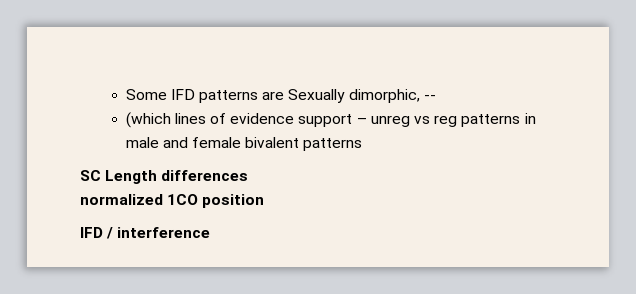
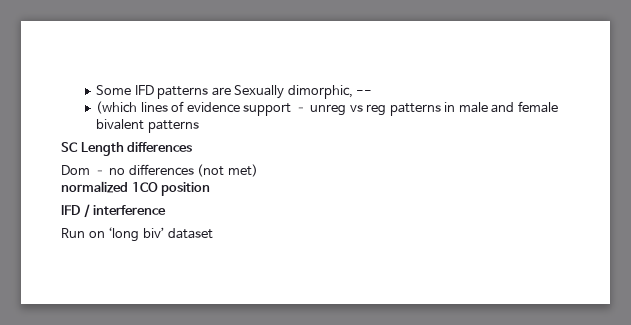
(249, 175) none -> [61,164,258,177] // Dom – no differences (not met)
(211, 232) none -> [61,227,214,242] // Run on ‘long biv’ dataset

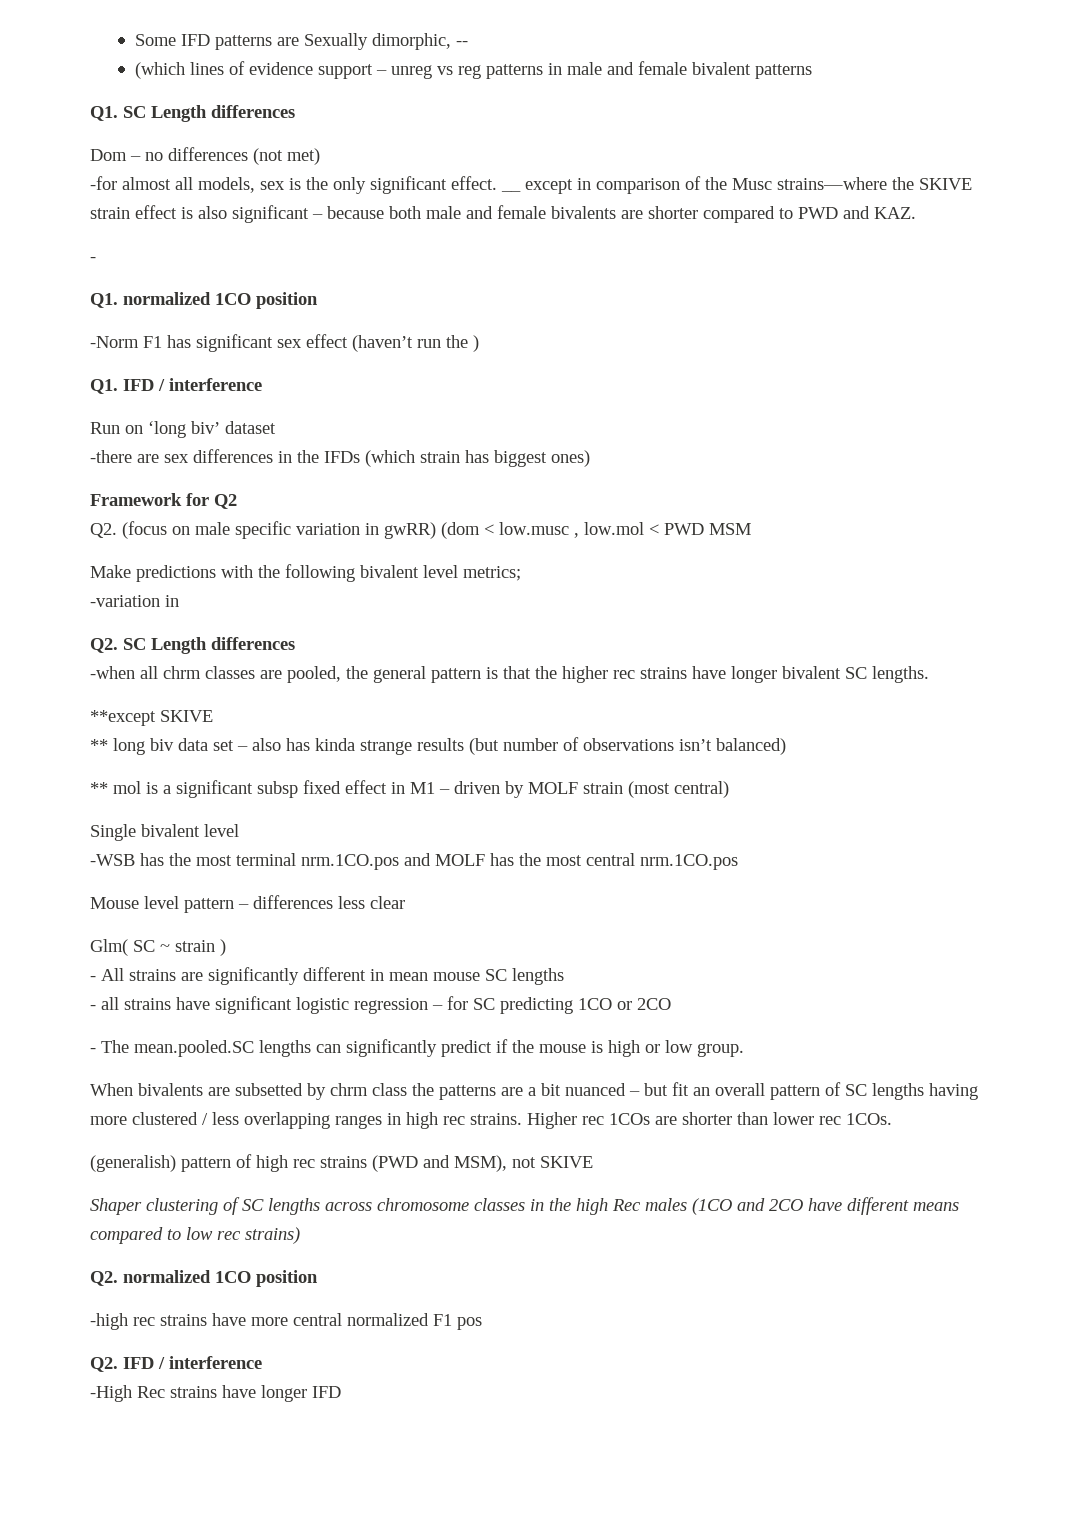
(199, 126) none -> [90,106,118,121] Q1.
[61,181,211,196] normalized 1CO position // -> [90,176,497,194] [501,176,972,194] [90,205,916,223] [90,257,96,262] [90,292,318,309] [90,334,479,352] [90,379,118,394] -for almost all models, sex is the only significant effect. __ except in comparison of the Musc strains—where the SKIVE strain effect is also significant – because both male and female bivalents are shorter compared to PWD and KAZ. // - // Q1. normalized 1CO position // -Norm F1 has significant sex effect (haven’t run the ) // Q1.
(214, 233) none -> [90,449,590,467] [90,493,237,509] [90,521,751,539] [90,564,521,582] [90,595,179,607] [90,637,295,654] [90,666,929,683] [90,710,213,726] [90,737,786,755] [90,780,729,798] [90,824,239,841] [90,853,738,870] [90,895,405,913] [90,939,226,956] [90,967,564,985] [90,996,671,1014] [90,1039,744,1057] [90,1082,978,1100] [90,1112,892,1129] [90,1154,593,1172] [90,1197,959,1215] [90,1227,300,1244] [90,1270,318,1287] [90,1313,482,1330] [90,1356,262,1372] [90,1385,341,1402] // -there are sex differences in the IFDs (which strain has biggest ones) // Framework for Q2 // Q2. (focus on male specific variation in gwRR) (dom < low.musc , low.mol < PWD MSM // Make predictions with the following bivalent level metrics; // -variation in // Q2. SC Length differences // -when all chrm classes are pooled, the general pattern is that the higher rec strains have longer bivalent SC lengths. // **except SKIVE // ** long biv data set – also has kinda strange results (but number of observations isn’t balanced) // ** mol is a significant subsp fixed effect in M1 – driven by MOLF strain (most central) // Single bivalent level // -WSB has the most terminal nrm.1CO.pos and MOLF has the most central nrm.1CO.pos // Mouse level pattern – differences less clear // Glm( SC ~ strain ) // - All strains are significantly different in mean mouse SC lengths // - all strains have significant logistic regression – for SC predicting 1CO or 2CO // - The mean.pooled.SC lengths can significantly predict if the mouse is high or low group. // When bivalents are subsetted by chrm class the patterns are a bit nuanced – but fit an overall pattern of SC lengths having more clustered / less overlapping ranges in high rec strains. Higher rec 1COs are shorter than lower rec 1COs. // (generalish) pattern of high rec strains (PWD and MSM), not SKIVE // Shaper clustering of SC lengths across chromosome classes in the high Rec males (1CO and 2CO have different means compared to low rec strains) // Q2. normalized 1CO position // -high rec strains have more central normalized F1 pos // Q2. IFD / interference // -High Rec strains have longer IFD

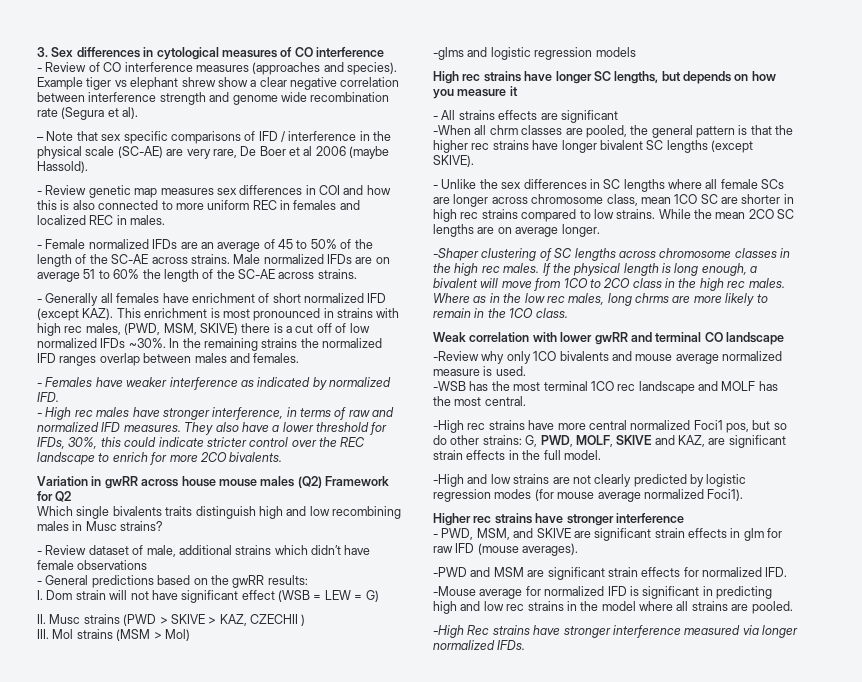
[134,33,468,50] [134,61,812,79] [90,105,295,122] [90,147,320,165] [90,176,497,194] [501,176,972,194] [90,205,916,223] [90,257,96,262] [90,292,318,309] [90,334,479,352] [90,378,262,394] [90,421,276,438] [90,449,590,467] [90,493,237,509] [90,521,751,539] [90,564,521,582] [90,595,179,607] [90,637,295,654] [90,666,135,679] Some IFD patterns are Sexually dimorphic, -- // (which lines of evidence support – unreg vs reg patterns in male and female bivalent patterns // Q1. SC Length differences // Dom – no differences (not met) // -for almost all models, sex is the only significant effect. __ except in comparison of the Musc strains—where the SKIVE strain effect is also significant – because both male and female bivalents are shorter compared to PWD and KAZ. // - // Q1. normalized 1CO position // -Norm F1 has significant sex effect (haven’t run the ) // Q1. IFD / interference // Run on ‘long biv’ dataset // -there are sex differences in the IFDs (which strain has biggest ones) // Framework for Q2 // Q2. (focus on male specific variation in gwRR) (dom < low.musc , low.mol < PWD MSM // Make predictions with the following bivalent level metrics; // -variation in // Q2. SC Length differences // -when -> [37,47,384,60] [37,62,397,75] [37,77,400,90] [37,92,390,105] [37,107,139,120] [37,131,392,144] [37,146,390,159] [37,161,88,173] [37,185,391,198] [37,200,360,210] [37,215,166,225] [37,239,373,252] [37,254,390,267] [37,269,357,282] [37,293,387,306] [37,308,400,321] [37,323,370,336] [37,338,382,351] [37,353,300,366] [37,377,391,390] [37,392,59,402] [37,407,395,420] [37,422,388,435] [37,437,365,449] [37,452,283,465] [37,476,389,489] [37,491,72,502] [37,506,401,519] [37,521,164,531] [37,545,371,557] [37,560,148,570] [37,575,308,588] [37,590,379,603] [37,614,306,626] [37,629,190,641] [433,47,636,60] [433,71,776,84] [433,86,518,99] [433,110,618,123] [433,125,471,135] 3. Sex differences in cytological measures of CO interference // - Review of CO interference measures (approaches and species). Example tiger vs elephant shrew show a clear negative correlation between interference strength and genome wide recombination rate (Segura et al). // – Note that sex specific comparisons of IFD / interference in the physical scale (SC-AE) are very rare, De Boer et al 2006 (maybe Hassold). // - Review genetic map measures sex differences in COI and how this is also connected to more uniform REC in females and localized REC in males. // - Female normalized IFDs are an average of 45 to 50% of the length of the SC-AE across strains. Male normalized IFDs are on average 51 to 60% the length of the SC-AE across strains. // - Generally all females have enrichment of short normalized IFD (except KAZ). This enrichment is most pronounced in strains with high rec males, (PWD, MSM, SKIVE) there is a cut off of low normalized IFDs ~30%. In the remaining strains the normalized IFD ranges overlap between males and females. // - Females have weaker interference as indicated by normalized IFD. // - High rec males have stronger interference, in terms of raw and normalized IFD measures. They also have a lower threshold for IFDs, 30%, this could indicate stricter control over the REC landscape to enrich for more 2CO bivalents. // Variation in gwRR across house mouse males (Q2) Framework for Q2 // Which single bivalents traits distinguish high and low recombining males in Musc strains? // - Review dataset of male, additional strains which didn’t have female observations // - General predictions based on the gwRR results: // I. Dom strain will not have significant effect (WSB = LEW = G) // II. Musc strains (PWD > SKIVE > KAZ, CZECHII ) // III. Mol strains (MSM > Mol) // -glms and logistic regression models // High rec strains have longer SC lengths, but depends on how you measure it // - All strains effects are significant // -When
[872,666,929,683] [90,710,213,726] [90,737,786,755] [90,780,729,798] [90,824,239,841] [90,853,738,870] [90,895,405,913] [90,939,226,956] [90,967,564,985] [90,996,671,1014] [90,1039,744,1057] [90,1082,978,1100] [90,1112,892,1129] [90,1154,593,1172] [90,1198,142,1215] lengths. // **except SKIVE // ** long biv data set – also has kinda strange results (but number of observations isn’t balanced) // ** mol is a significant subsp fixed effect in M1 – driven by MOLF strain (most central) // Single bivalent level // -WSB has the most terminal nrm.1CO.pos and MOLF has the most central nrm.1CO.pos // Mouse level pattern – differences less clear // Glm( SC ~ strain ) // - All strains are significantly different in mean mouse SC lengths // - all strains have significant logistic regression – for SC predicting 1CO or 2CO // - The mean.pooled.SC lengths can significantly predict if the mouse is high or low group. // When bivalents are subsetted by chrm class the patterns are a bit nuanced – but fit an overall pattern of SC lengths having more clustered / less overlapping ranges in high rec strains. Higher rec 1COs are shorter than lower rec 1COs. // (generalish) pattern of high rec strains (PWD and MSM), not SKIVE // Shaper -> [666,140,753,153] [433,155,474,167] [433,179,785,192] [433,194,794,207] [433,209,795,222] [433,224,600,237] [433,248,479,261] lengths (except SKIVE). // - Unlike the sex differences in SC lengths where all female SCs are longer across chromosome class, mean 1CO SC are shorter in high rec strains compared to low strains. While the mean 2CO SC lengths are on average longer. // -Shaper
[612,1197,959,1215] [90,1227,300,1244] [90,1270,318,1287] [90,1313,128,1330] Rec males (1CO and 2CO have different means compared to low rec strains) // Q2. normalized 1CO position // -high -> [481,263,758,276] [433,278,785,291] [433,293,768,306] [433,308,568,318] [433,332,784,345] [433,351,782,364] [433,366,526,376] [433,381,778,394] [433,396,526,406] [433,420,464,433] rec males. If the physical length is long enough, a bivalent will move from 1CO to 2CO class in the high rec males. Where as in the low rec males, long chrms are more likely to remain in the 1CO class. // Weak correlation with lower gwRR and terminal CO landscape // -Review why only 1CO bivalents and mouse average normalized measure is used. // -WSB has the most terminal 1CO rec landscape and MOLF has the most central. // -High
[433,1314,482,1330] [90,1356,262,1372] [90,1385,341,1402] F1 pos // Q2. IFD / interference // -High Rec strains have longer IFD -> [693,420,787,433] [433,435,786,448] [433,450,601,460] [433,474,747,487] [433,489,744,502] [433,513,684,526] [433,528,783,541] [433,543,579,556] [433,567,788,580] [433,586,772,599] [433,601,793,614] [433,625,798,638] [433,640,526,650] Foci1 pos, but so do other strains: G, PWD, MOLF, SKIVE and KAZ, are significant strain effects in the full model. // -High and low strains are not clearly predicted by logistic regression modes (for mouse average normalized Foci1). // Higher rec strains have stronger interference // - PWD, MSM, and SKIVE are significant strain effects in glm for raw IFD (mouse averages). // -PWD and MSM are significant strain effects for normalized IFD. // -Mouse average for normalized IFD is significant in predicting high and low rec strains in the model where all strains are pooled. // -High Rec strains have stronger interference measured via longer normalized IFDs.

